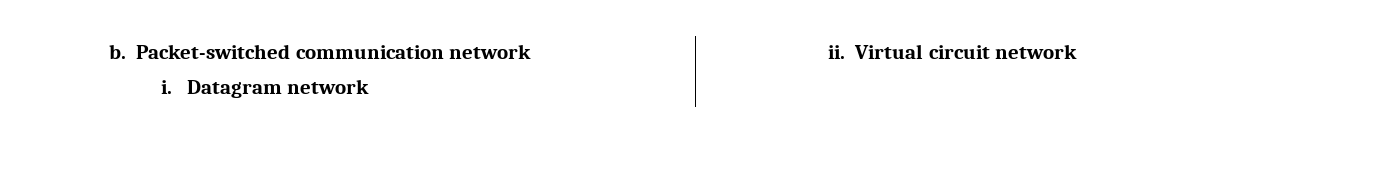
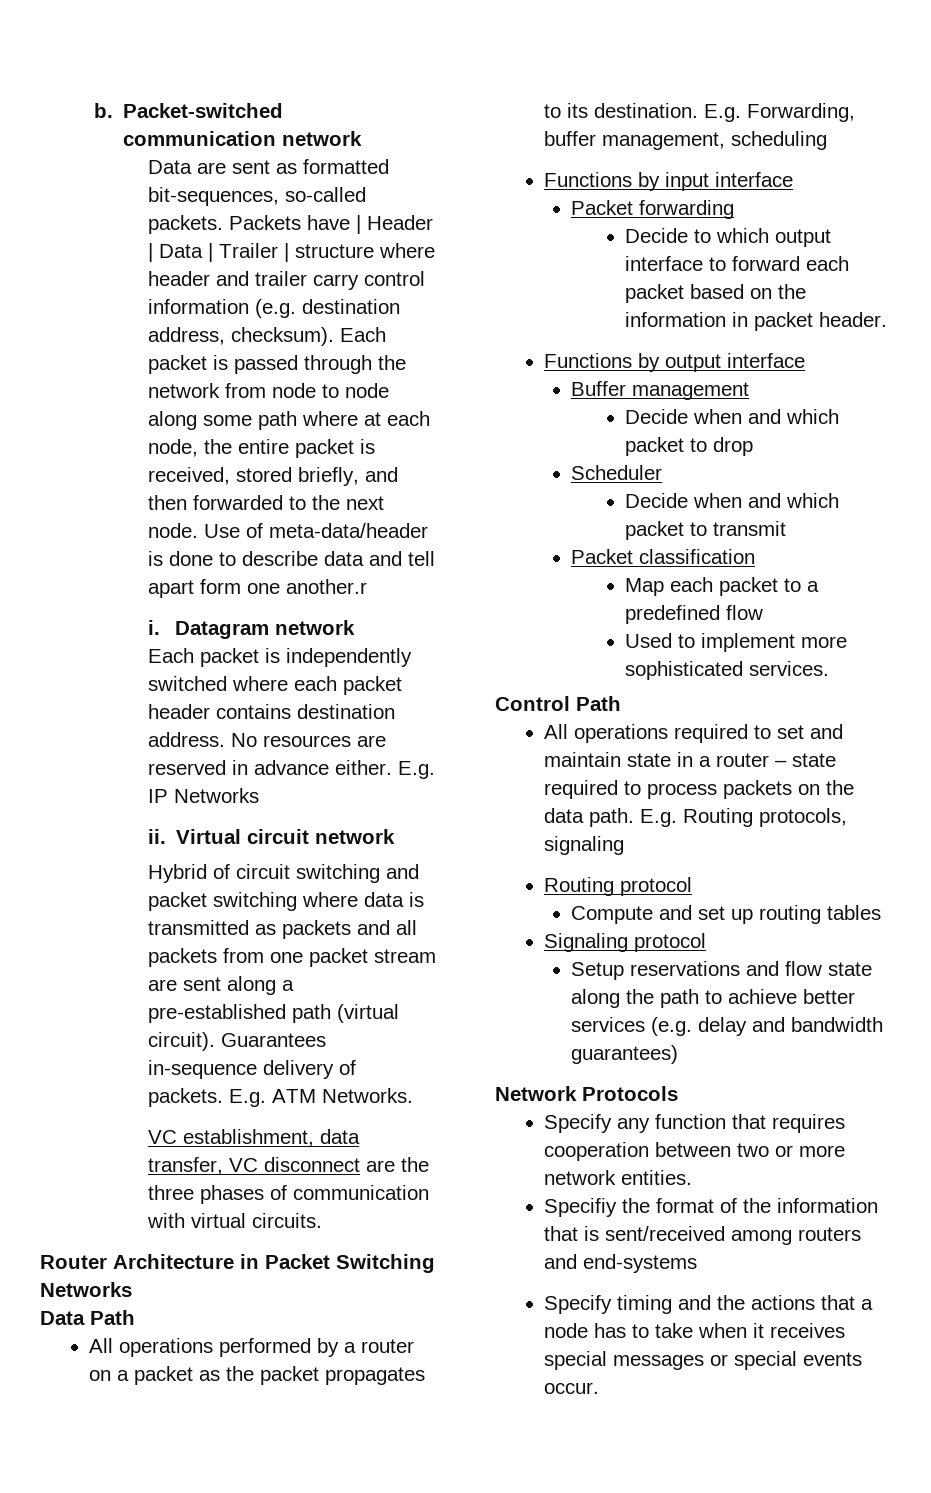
[160,79,370,98] [827,44,1078,59] i. Datagram network // ii. Virtual circuit network -> [147,159,389,174] [147,187,366,206] [147,215,433,234] [147,243,435,262] [147,271,425,290] [147,299,400,318] [147,327,386,346] [147,355,406,374] [147,383,389,398] [147,411,430,430] [147,439,375,458] [147,467,398,486] [147,495,384,510] [147,523,428,538] [147,551,435,566] [147,579,367,598] [147,620,355,639] [147,648,412,667] [147,676,402,695] [147,704,395,719] [147,732,386,747] [147,760,435,779] [147,788,259,803] [147,829,395,844] [147,864,419,883] [147,892,424,911] [147,920,417,939] [147,948,436,967] [147,976,294,995] [147,1004,399,1023] [147,1032,326,1051] [147,1060,356,1079] [147,1088,413,1107] [147,1129,360,1147] [147,1157,429,1175] [147,1185,429,1204] [146,1213,322,1228] [40,1254,435,1273] [40,1282,132,1297] [40,1310,135,1325] [89,1338,415,1357] [89,1366,426,1385] [544,103,856,122] [544,131,828,150] [544,172,794,191] [571,200,735,219] [625,228,832,247] [625,256,850,271] [625,284,807,303] [625,312,888,331] [544,353,806,372] [571,381,750,400] [625,409,840,424] [625,437,754,456] [571,465,663,480] [625,493,840,508] [625,521,787,540] [571,549,756,564] [625,577,820,596] [625,605,764,624] [625,633,848,652] [625,661,830,680] [495,696,621,711] [544,724,844,743] [544,752,837,767] [544,780,855,799] [544,808,848,827] [544,836,625,855] [544,877,693,896] [571,905,882,924] [544,933,707,952] [571,961,873,980] [571,989,856,1008] [571,1017,884,1036] [571,1045,679,1064] [495,1086,678,1101] [544,1114,846,1133] [544,1142,846,1161] [544,1170,693,1185] [544,1198,879,1217] [544,1226,862,1245] [544,1254,698,1273] [544,1295,874,1314] [544,1323,846,1338] [544,1351,863,1370] [544,1382,600,1394] Data are sent as formatted bit-sequences, so-called packets. Packets have | Header | Data | Trailer | structure where header and trailer carry control information (e.g. destination address, checksum). Each packet is passed through the network from node to node along some path where at each node, the entire packet is received, stored briefly, and then forwarded to the next node. Use of meta-data/header is done to describe data and tell apart form one another.r // i. Datagram network // Each packet is independently switched where each packet header contains destination address. No resources are reserved in advance either. E.g. IP Networks // ii. Virtual circuit network // Hybrid of circuit switching and packet switching where data is transmitted as packets and all packets from one packet stream are sent along a pre-established path (virtual circuit). Guarantees in-sequence delivery of packets. E.g. ATM Networks. // VC establishment, data transfer, VC disconnect are the three phases of communication with virtual circuits. // Router Architecture in Packet Switching Networks // Data Path // All operations performed by a router on a packet as the packet propagates to its destination. E.g. Forwarding, buffer management, scheduling // Functions by input interface // Packet forwarding // Decide to which output interface to forward each packet based on the information in packet header. // Functions by output interface // Buffer management // Decide when and which packet to drop // Scheduler // Decide when and which packet to transmit // Packet classification // Map each packet to a predefined flow // Used to implement more sophisticated services. // Control Path // All operations required to set and maintain state in a router – state required to process packets on the data path. E.g. Routing protocols, signaling // Routing protocol // Compute and set up routing tables // Signaling protocol // Setup reservations and flow state along the path to achieve better services (e.g. delay and bandwidth guarantees) // Network Protocols // Specify any function that requires cooperation between two or more network entities. // Specifiy the format of the information that is sent/received among routers and end-systems // Specify timing and the actions that a node has to take when it receives special messages or special events occur.

